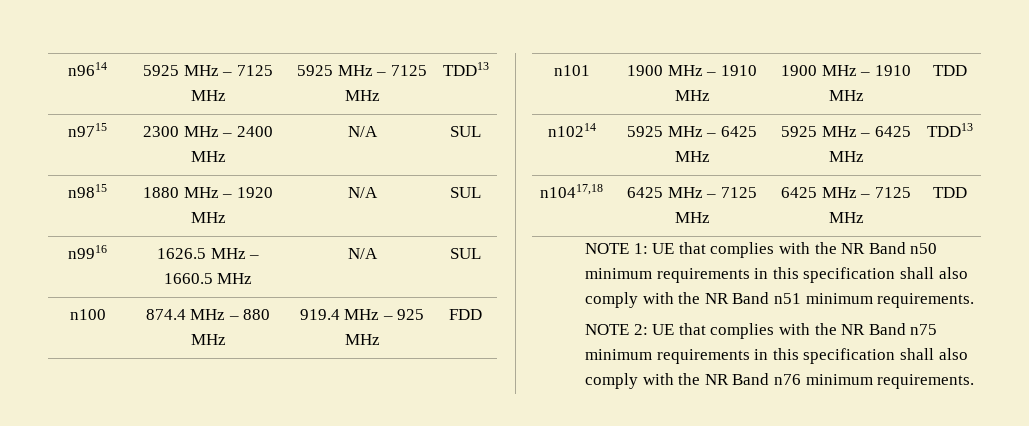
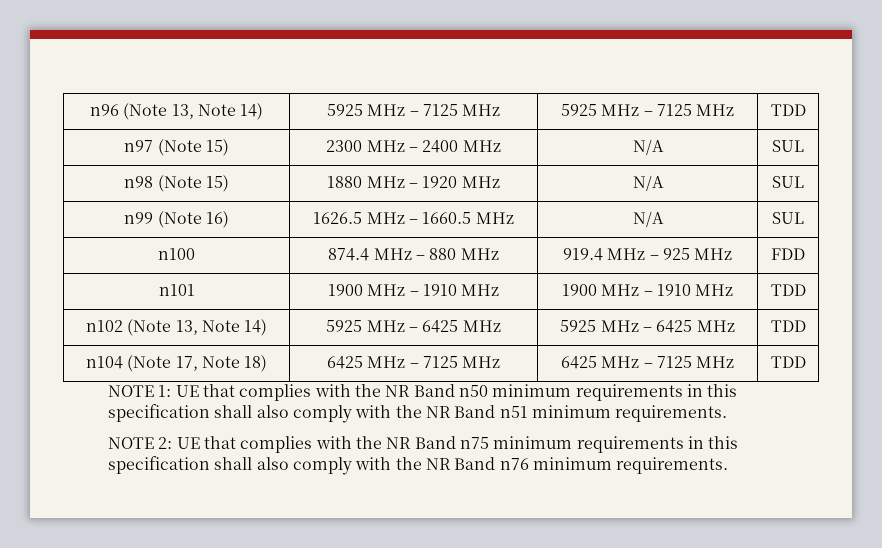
[68,62,107,76] n9614 -> [89,103,264,120] n96 (Note 13, Note 14)
[442,62,489,76] [68,123,107,137] TDD13 // n9715 -> [770,104,806,116] [124,139,229,156] TDD // n97 (Note 15)
[68,184,107,198] n9815 -> [124,175,229,192] n98 (Note 15)
[68,245,107,259] n9916 -> [124,211,229,228] n99 (Note 16)
[547,123,596,137] n10214 -> [85,319,268,336] n102 (Note 13, Note 14)
[926,123,973,137] [540,184,603,198] TDD13 // n10417,18 -> [770,320,806,332] [85,355,268,372] TDD // n104 (Note 17, Note 18)

